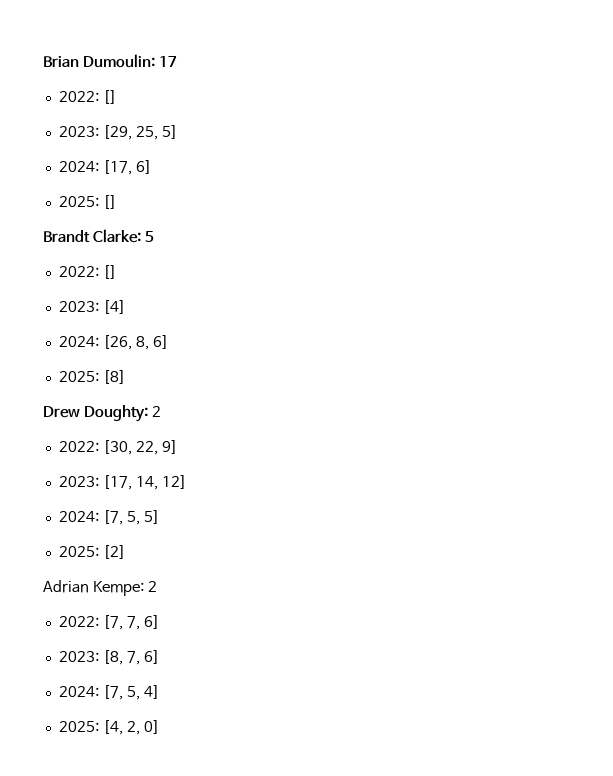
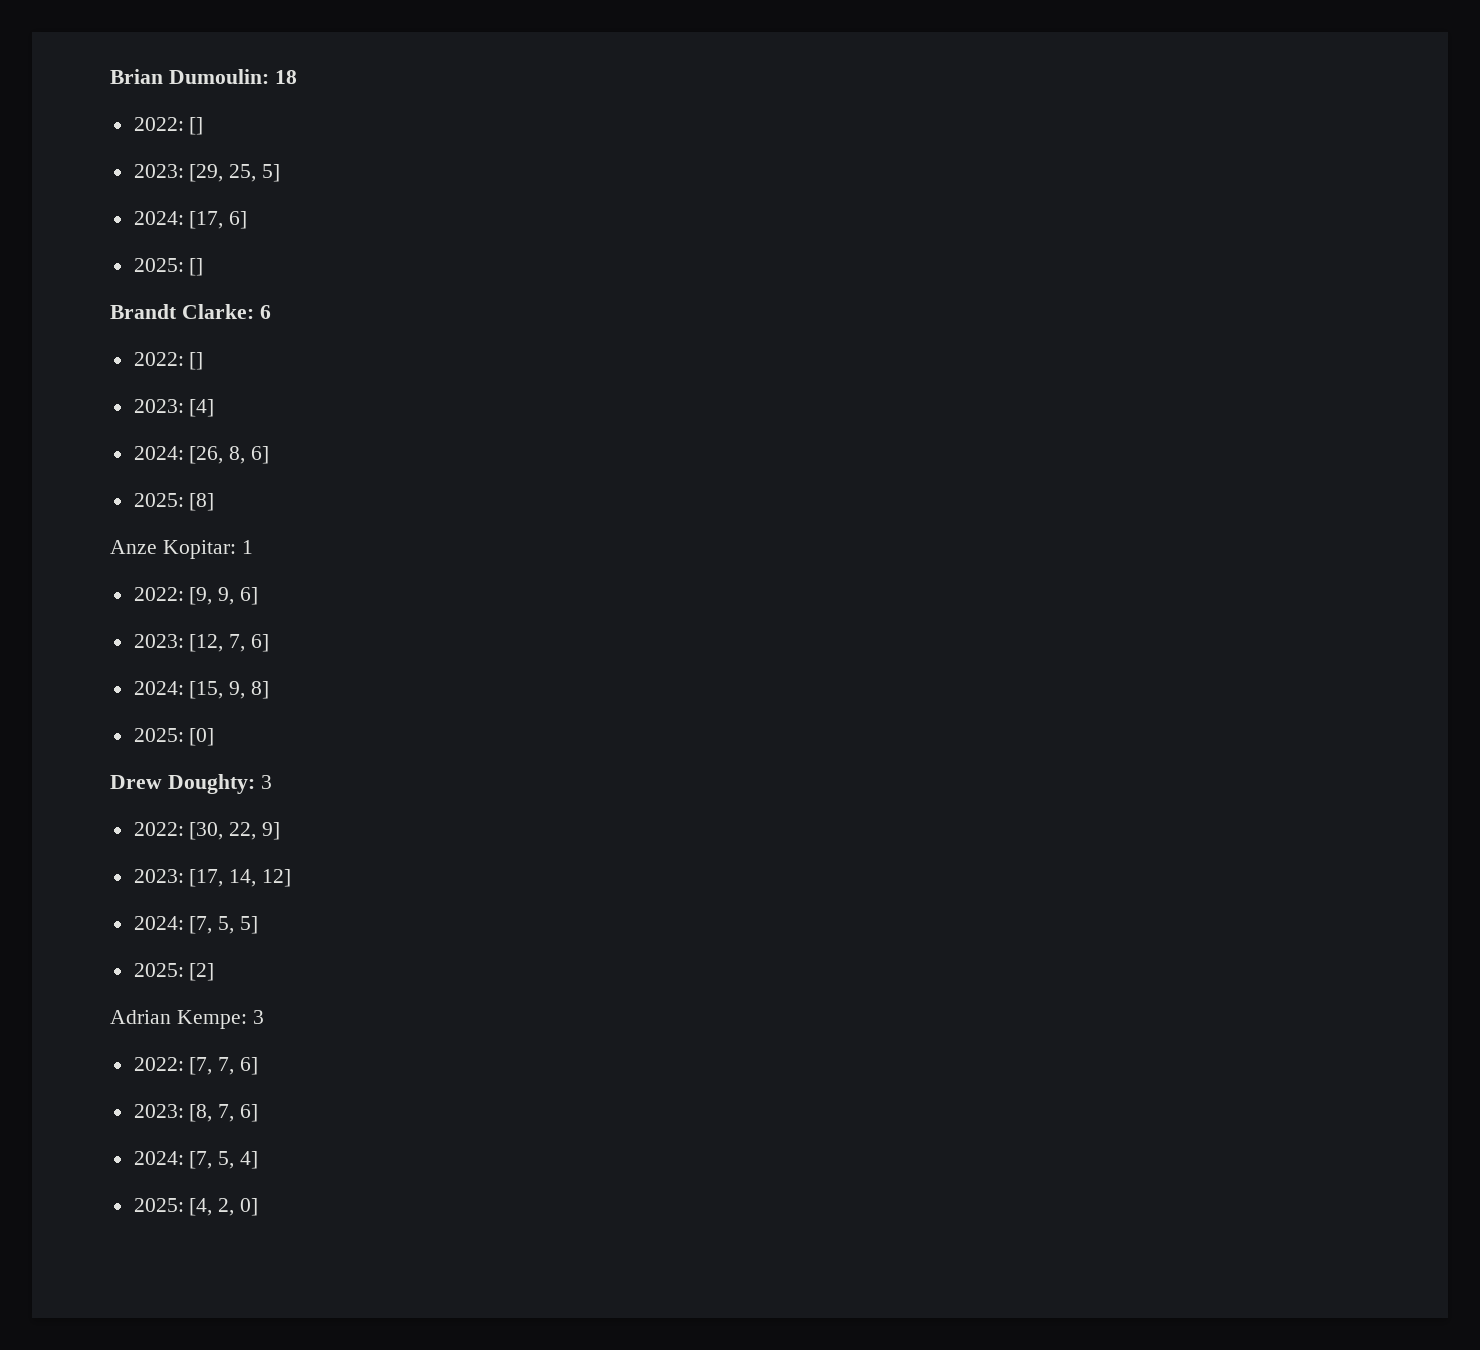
[158,56,177,67] 17 -> [274,70,297,84] 18
[144,231,154,242] 5 -> [259,305,271,319] 6
(126, 377) none -> [110,540,253,559] [133,587,259,605] [133,634,270,652] [133,681,270,699] [133,728,215,746] // Anze Kopitar: 1 // 2022: [9, 9, 6] // 2023: [12, 7, 6] // 2024: [15, 9, 8] // 2025: [0]
[151,406,161,417] 2 -> [260,775,272,789] 3
[147,581,157,592] 2 -> [252,1010,264,1024] 3

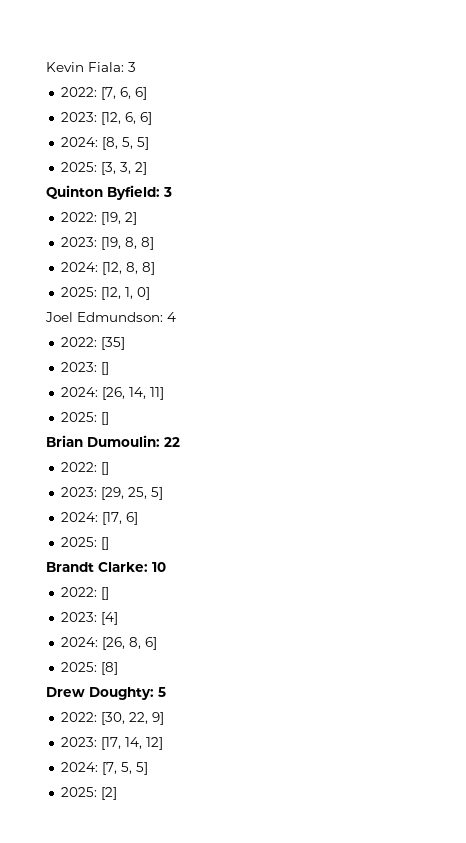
(110, 76) none -> [46,62,136,72] [60,87,147,100] [60,112,152,125] [60,137,149,150] [60,162,147,175] [46,185,172,200] [60,212,137,225] [60,237,154,250] [60,262,155,275] [60,287,150,300] [45,312,176,322] [60,337,125,350] [60,362,109,375] [60,387,164,400] [60,412,109,425] Kevin Fiala: 3 // 2022: [7, 6, 6] // 2023: [12, 6, 6] // 2024: [8, 5, 5] // 2025: [3, 3, 2] // Quinton Byfield: 3 // 2022: [19, 2] // 2023: [19, 8, 8] // 2024: [12, 8, 8] // 2025: [12, 1, 0] // Joel Edmundson: 4 // 2022: [35] // 2023: [] // 2024: [26, 14, 11] // 2025: [] //
[274,70,297,84] 18 -> [164,437,180,447] 22
[259,305,271,319] 6 -> [152,562,166,572] 10
[110,540,253,559] [133,587,259,605] [133,634,270,652] [133,681,270,699] [133,728,215,746] // Anze Kopitar: 1 // 2022: [9, 9, 6] // 2023: [12, 7, 6] // 2024: [15, 9, 8] // 2025: [0] -> (118, 668) none
[260,775,272,789] 3 -> [158,687,166,697] 5
[110,1010,264,1029] [133,1057,259,1075] [133,1104,259,1122] [133,1151,259,1169] [133,1198,259,1216] // Adrian Kempe: 3 // 2022: [7, 7, 6] // 2023: [8, 7, 6] // 2024: [7, 5, 4] // 2025: [4, 2, 0] -> (117, 793) none

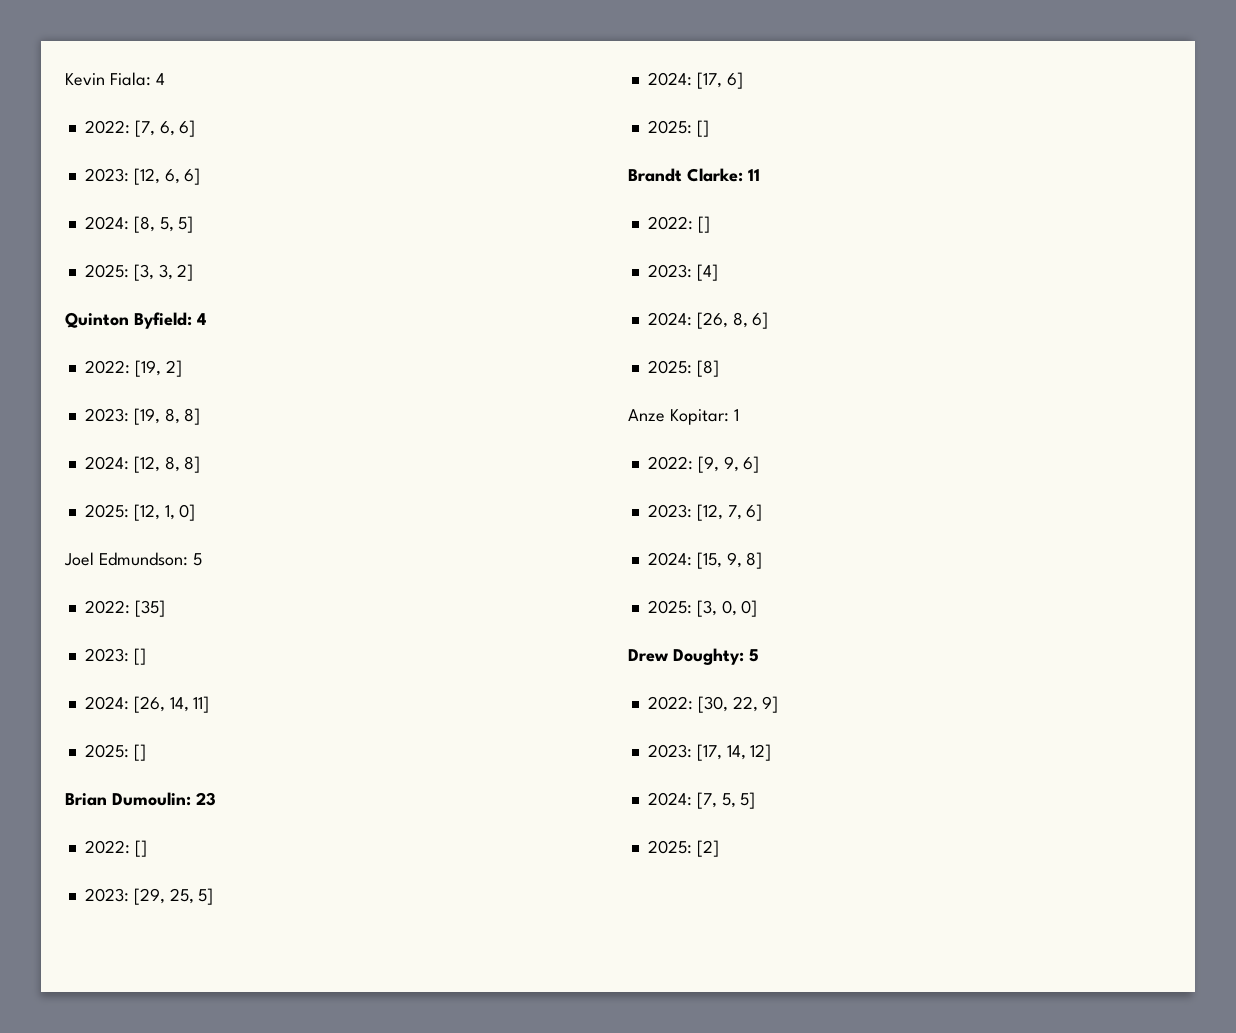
[128,62,136,72] 3 -> [155,73,165,85] 4
[163,187,172,197] 3 -> [196,313,206,325] 4
[167,312,176,322] 4 -> [192,553,202,566] 5
[164,437,180,447] 22 -> [195,792,216,806] 23
[152,562,166,572] 10 -> [747,169,760,181] 11
(118, 668) none -> [628,409,739,425] [647,456,760,473] [647,504,763,521] [647,552,763,569] [647,600,758,617] // Anze Kopitar: 1 // 2022: [9, 9, 6] // 2023: [12, 7, 6] // 2024: [15, 9, 8] // 2025: [3, 0, 0]

